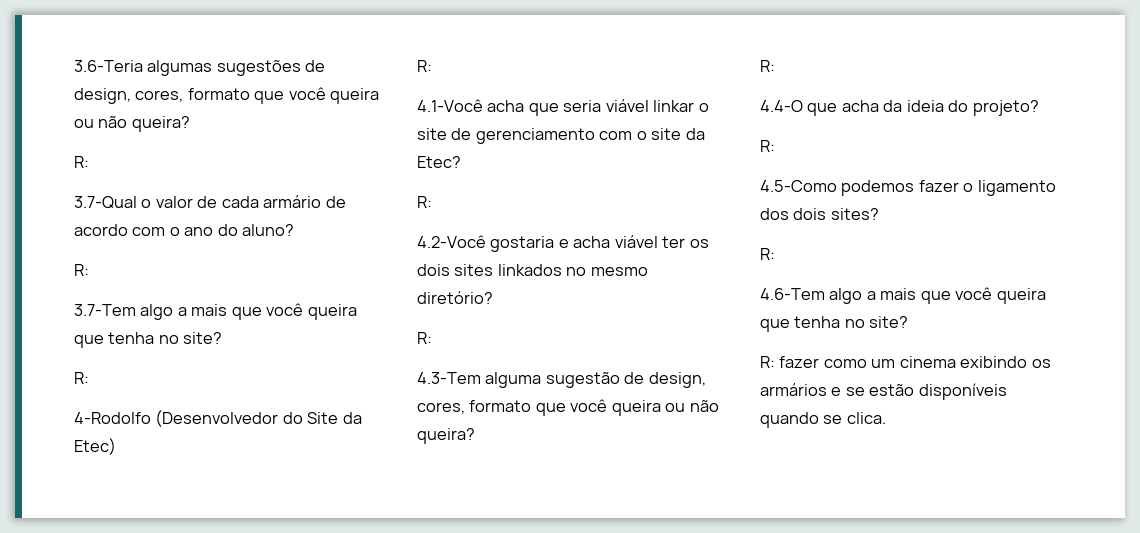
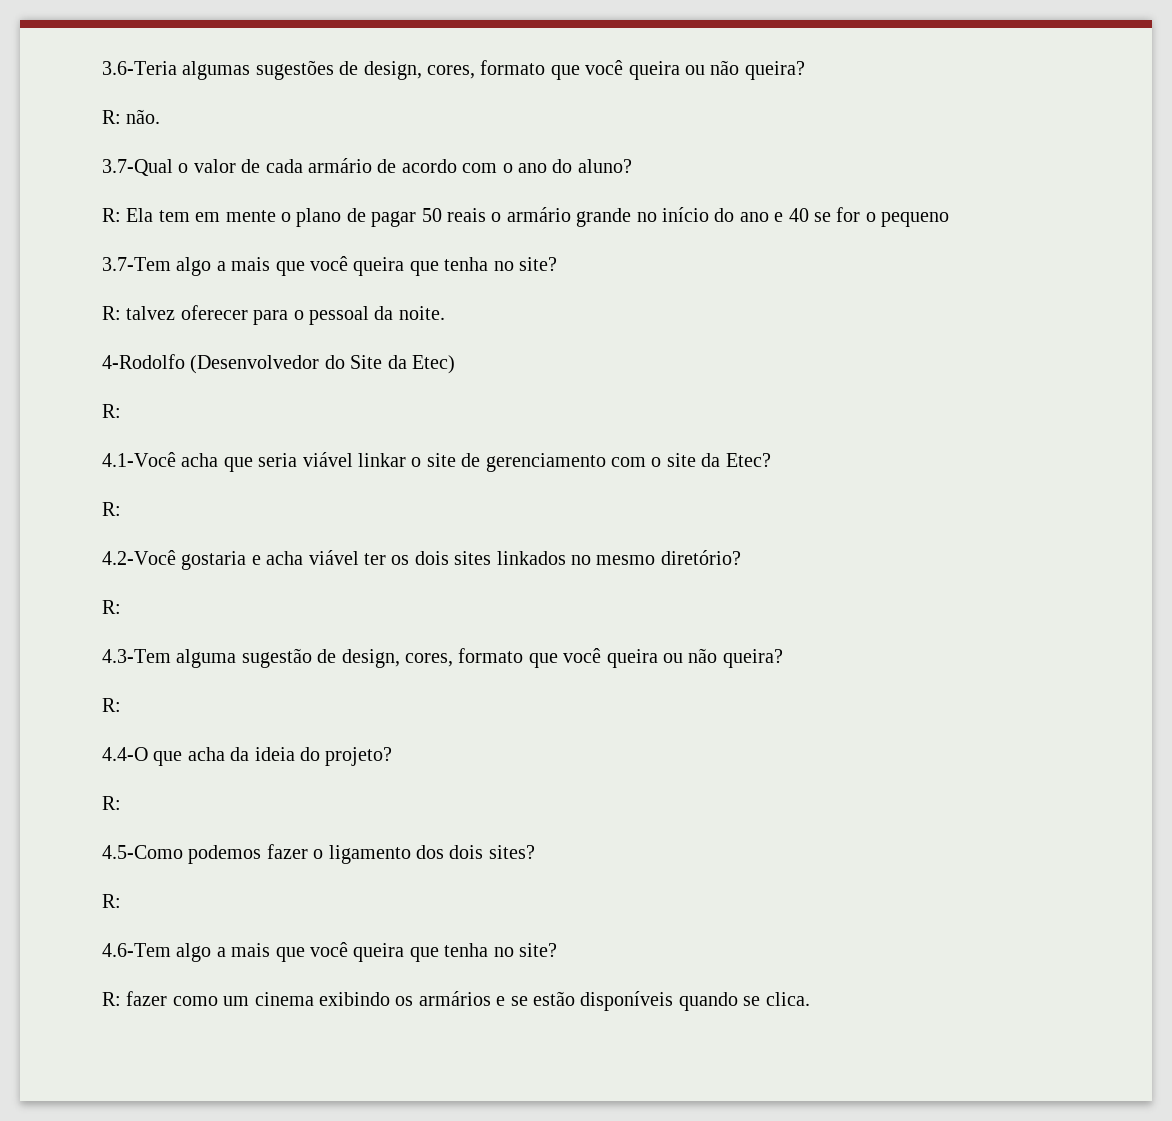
(89, 162) none -> [126,109,161,124] não.
(89, 270) none -> [126,207,950,227] Ela tem em mente o plano de pagar 50 reais o armário grande no início do ano e 40 se for o pequeno
(89, 378) none -> [126,305,445,325] talvez oferecer para o pessoal da noite.

